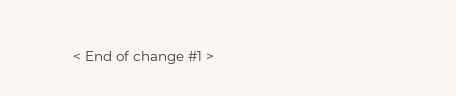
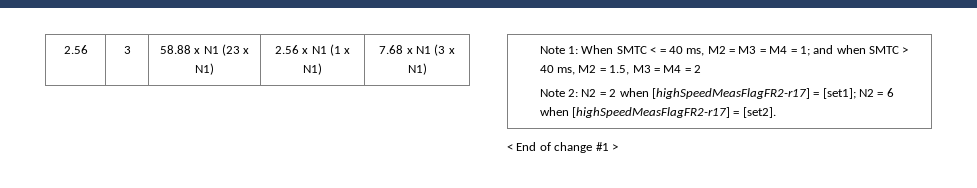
(73, 57) none -> [63,45,88,54] [123,46,131,54] [159,44,250,56] [195,63,214,75] [274,44,351,56] [303,63,322,75] [379,44,455,56] [407,63,427,75] [539,45,909,56] [539,65,702,75] [539,88,894,99] [539,107,776,118] 2.56 | 3 | 58.88 x N1 (23 x N1) | 2.56 x N1 (1 x N1) | 7.68 x N1 (3 x N1) // Note 1: When SMTC < = 40 ms, M2 = M3 = M4 = 1; and when SMTC > 40 ms, M2 = 1.5, M3 = M4 = 2 // Note 2: N2 = 2 when [highSpeedMeasFlagFR2-r17] = [set1]; N2 = 6 when [highSpeedMeasFlagFR2-r17] = [set2]. //

